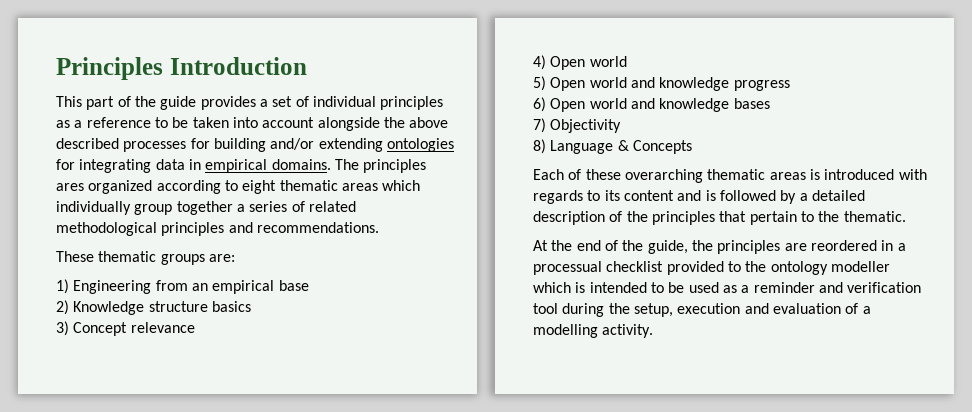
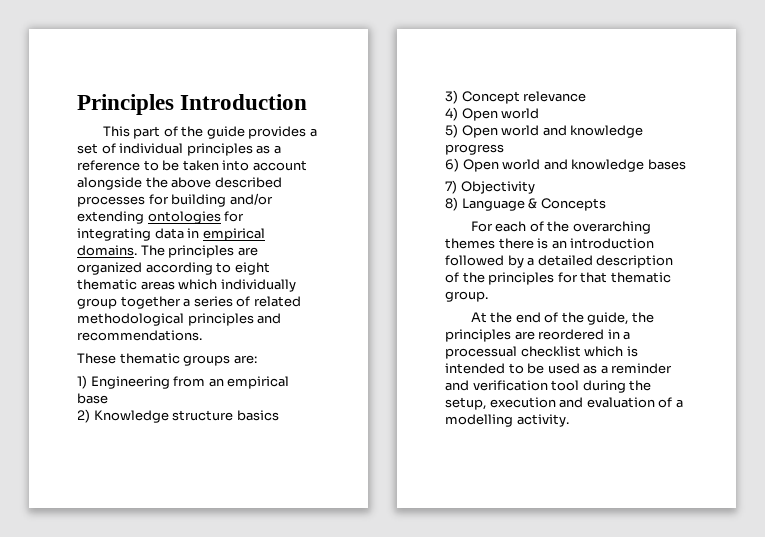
[56,183,84,191] ares -> [237,247,258,256] are
[533,169,927,183] [533,190,716,204] Each of these overarching thematic areas is introduced with regards to its content and is -> [470,221,651,234] [445,238,655,249] For each of the overarching themes there is an introduction
[719,211,906,225] that pertain to the thematic. -> [557,272,671,283] [445,291,488,302] for that thematic group.
[666,261,890,275] provided to the ontology modeller -> (581, 351) none

